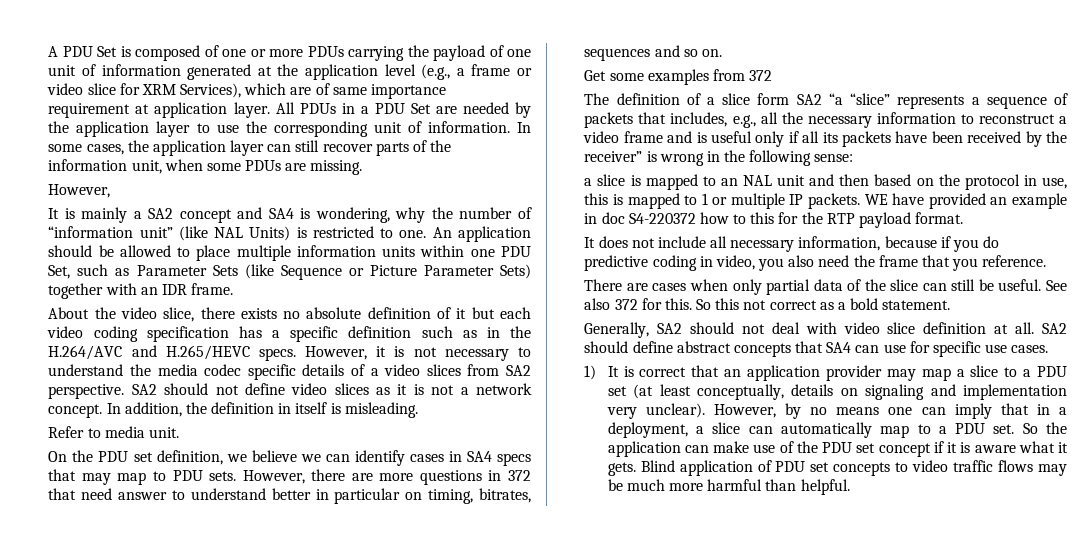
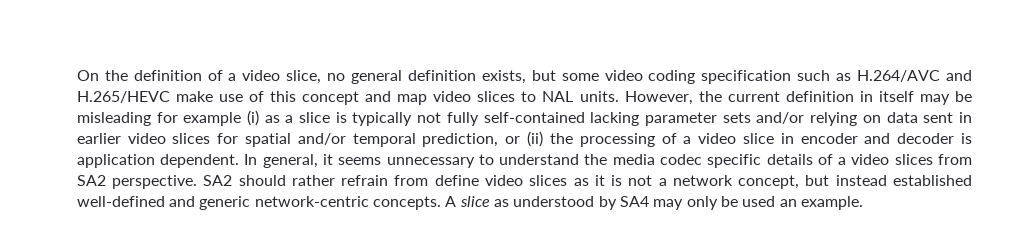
[48,45,531,61] [48,64,532,80] [47,83,447,99] [48,102,531,118] [48,121,531,137] [48,140,452,156] [48,159,363,175] [48,184,111,198] [48,207,533,223] [48,226,532,242] [48,245,531,261] [48,264,531,280] [48,283,234,299] [48,307,531,322] [47,326,531,342] [48,345,509,361] A PDU Set is composed of one or more PDUs carrying the payload of one unit of information generated at the application level (e.g., a frame or video slice for XRM Services), which are of same importance requirement at application layer. All PDUs in a PDU Set are needed by the application layer to use the corresponding unit of information. In some cases, the application layer can still recover parts of the information unit, when some PDUs are missing. // However, // It is mainly a SA2 concept and SA4 is wondering, why the number of “information unit” (like NAL Units) is restricted to one. An application should be allowed to place multiple information units within one PDU Set, such as Parameter Sets (like Sequence or Picture Parameter Sets) together with an IDR frame. // About the video slice, there exists no absolute definition of it but each video coding specification has a specific definition such as in the H.264/AVC and H.265/HEVC specs. However, it is not necessary -> [76,70,973,84] [76,91,972,105] [76,110,972,126] [76,131,972,147] [76,154,475,168] On the definition of a video slice, no general definition exists, but some video coding specification such as H.264/AVC and H.265/HEVC make use of this concept and map video slices to NAL units. However, the current definition in itself may be misleading for example (i) as a slice is typically not fully self-contained lacking parameter sets and/or relying on data sent in earlier video slices for spatial and/or temporal prediction, or (ii) the processing of a video slice in encoder and decoder is application dependent. In general, it seems unnecessary
[215,385,239,395] not -> [291,175,429,186] rather refrain from
[48,402,418,418] [48,426,179,438] [48,450,531,466] [48,469,531,485] [48,488,531,504] [584,45,722,61] [584,69,773,85] [584,93,1068,109] [584,112,1067,128] [583,131,1067,147] [584,150,854,166] [584,174,1067,190] [584,193,1067,209] [584,212,964,228] [584,236,1000,252] [584,255,1047,271] [584,279,1067,295] [584,298,951,310] [584,322,1067,338] [584,341,1049,357] [584,365,1067,381] [607,384,1067,400] [606,403,1067,419] [607,422,1067,438] [607,441,1068,457] [607,460,1067,476] [607,479,850,495] concept. In addition, the definition in itself is misleading. // Refer to media unit. // On the PDU set definition, we believe we can identify cases in SA4 specs that may map to PDU sets. However, there are more questions in 372 that need answer to understand better in particular on timing, bitrates, sequences and so on. // Get some examples from 372 // The definition of a slice form SA2 “a “slice” represents a sequence of packets that includes, e.g., all the necessary information to reconstruct a video frame and is useful only if all its packets have been received by the receiver” is wrong in the following sense: // a slice is mapped to an NAL unit and then based on the protocol in use, this is mapped to 1 or multiple IP packets. WE have provided an example in doc S4-220372 how to this for the RTP payload format. // It does not include all necessary information, because if you do predictive coding in video, you also need the frame that you reference. // There are cases when only partial data of the slice can still be useful. See also 372 for this. So this not correct as a bold statement. // Generally, SA2 should not deal with video slice definition at all. SA2 should define abstract concepts that SA4 can use for specific use cases. // 1) It is correct that an application provider may map a slice to a PDU set (at least conceptually, details on signaling and implementation very unclear). However, by no means one can imply that in a deployment, a slice can automatically map to a PDU set. So the application can make use of the PDU set concept if it is aware what it gets. Blind application of PDU set concepts to video traffic flows may be much more harmful than helpful. -> [738,175,973,189] [76,196,863,210] concept, but instead established well-defined and generic network-centric concepts. A slice as understood by SA4 may only be used an example.

